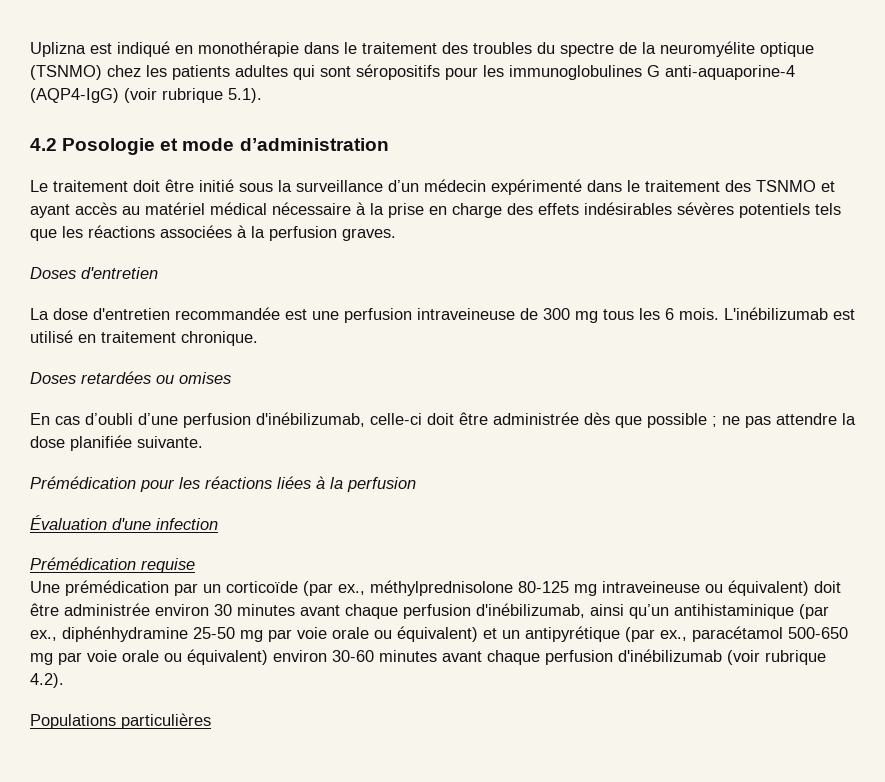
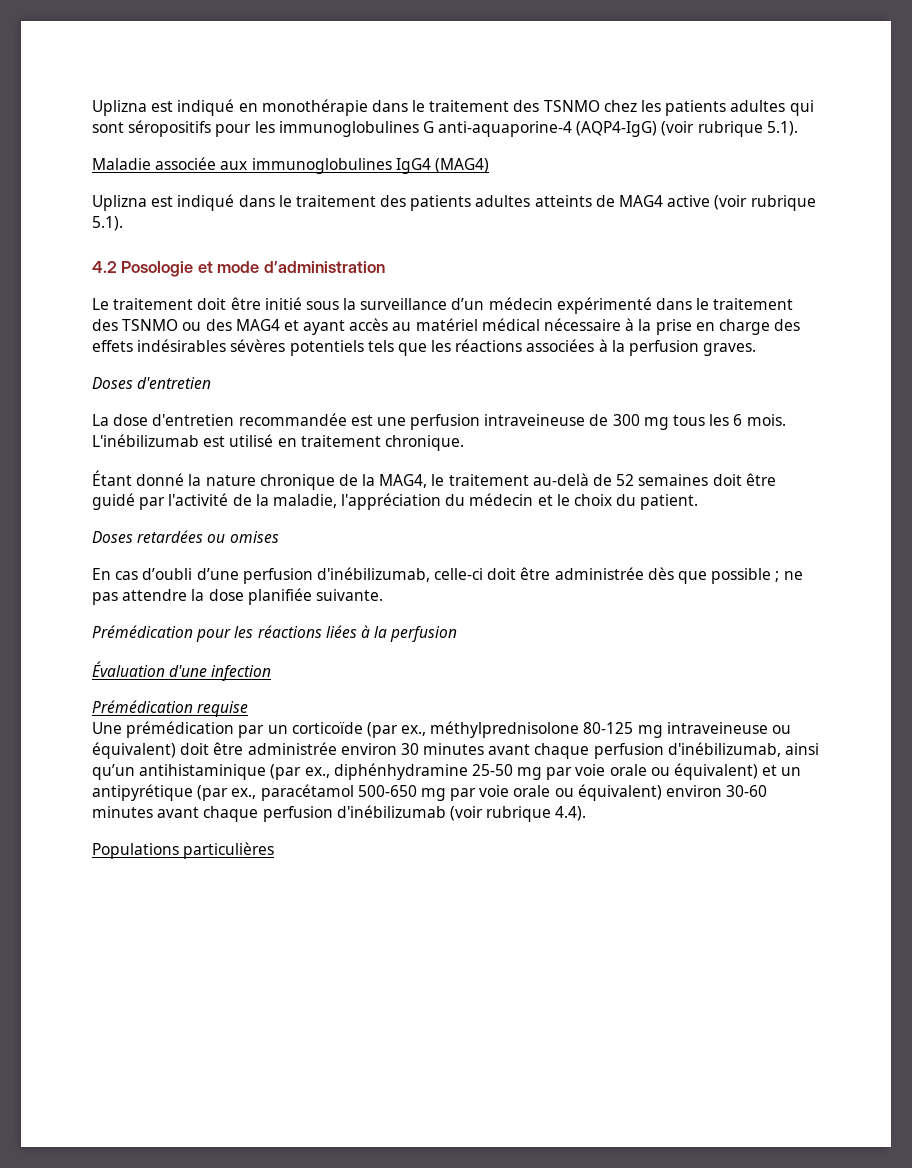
[473,41,814,57] [30,65,102,80] troubles du spectre de la neuromyélite optique (TSNMO) -> [543,100,600,112] TSNMO
(262, 95) none -> [92,157,489,174] [92,194,816,211] [92,216,123,231] // Maladie associée aux immunoglobulines IgG4 (MAG4) // Uplizna est indiqué dans le traitement des patients adultes atteints de MAG4 active (voir rubrique 5.1).
(816, 186) none -> [182,319,280,331] ou des MAG4
(258, 338) none -> [92,470,776,490] [92,493,699,510] // Étant donné la nature chronique de la MAG4, le traitement au-delà de 52 semaines doit être guidé par l'activité de la maladie, l'appréciation du médecin et le choix du patient.
[30,673,64,688] 4.2). -> [555,806,587,821] 4.4).

